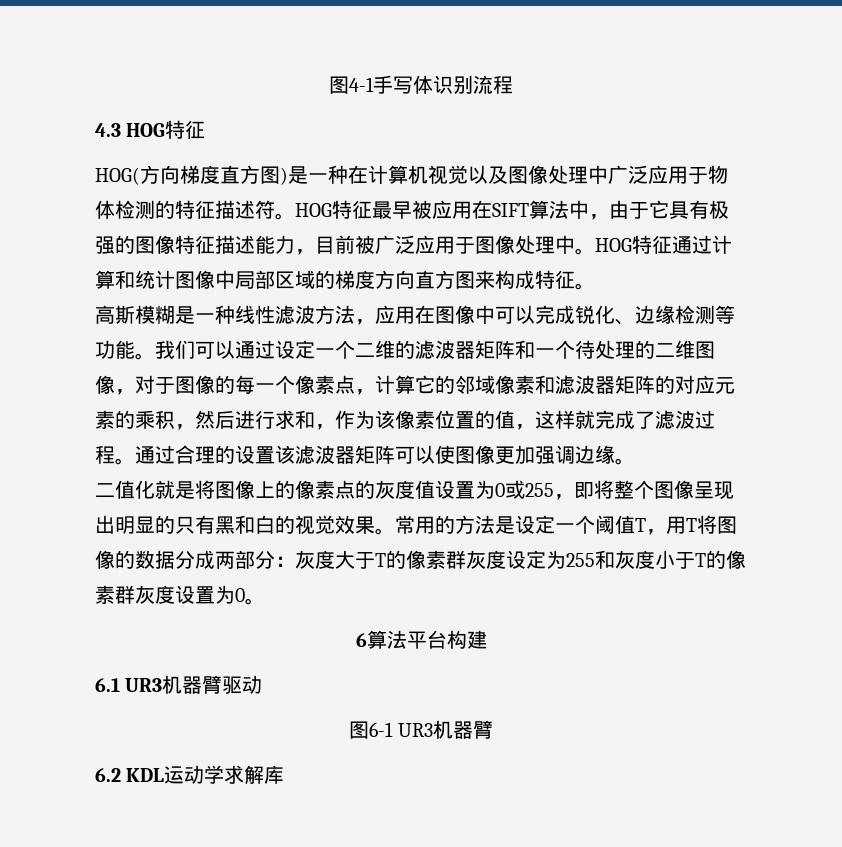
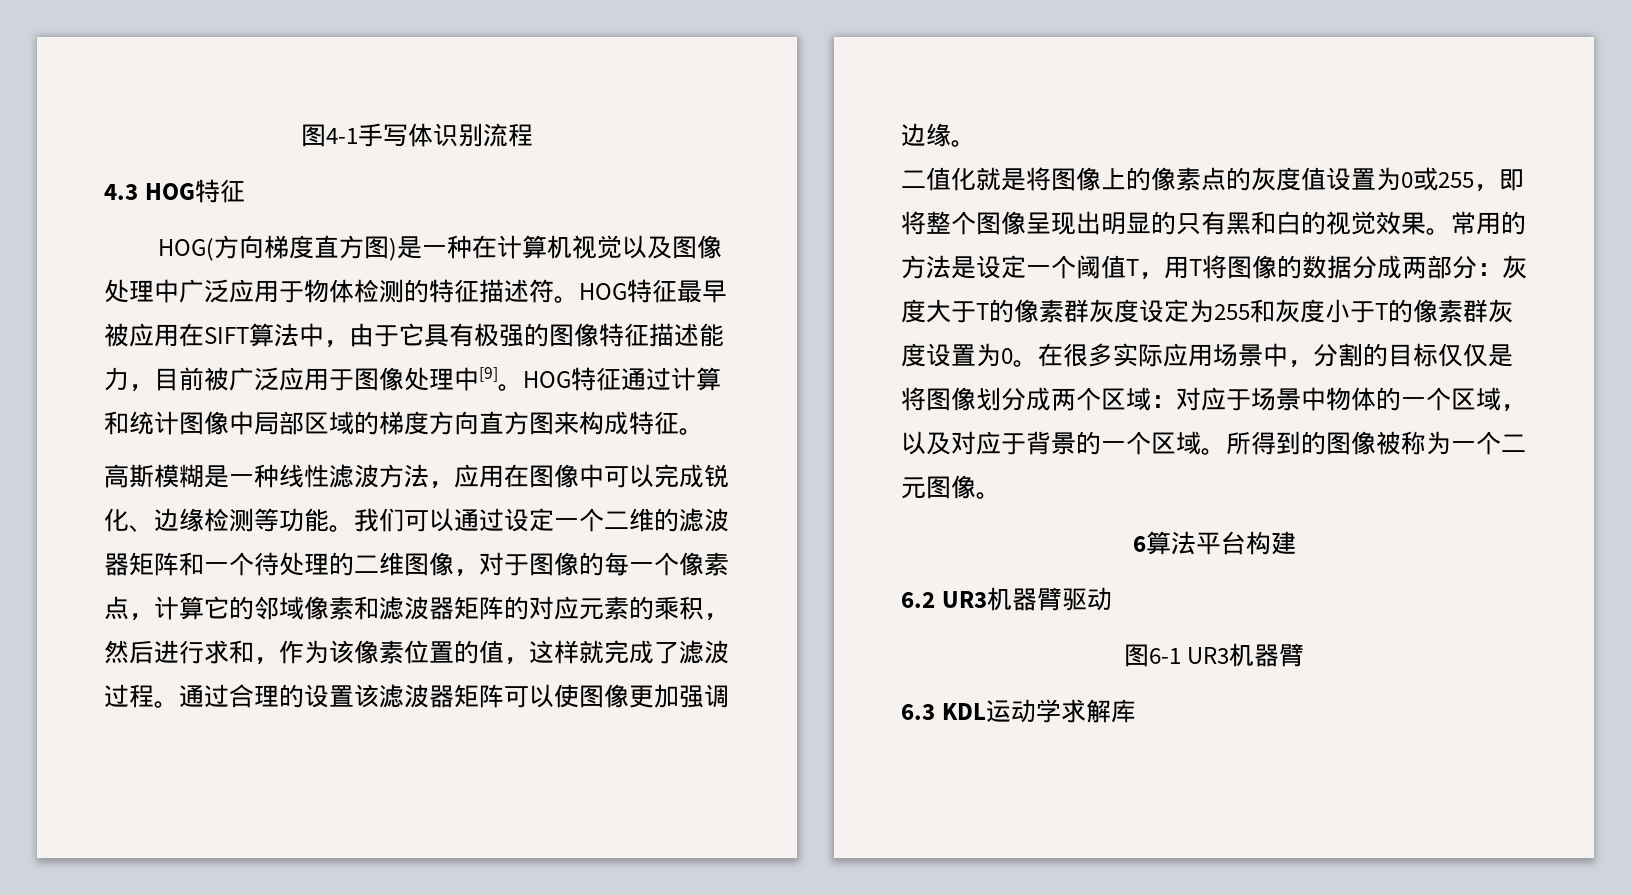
(575, 244) none -> [479,367,498,382] [9]
(265, 601) none -> [1038,343,1513,368] [901,387,1526,412] [901,431,1526,455] [901,475,1001,499] 在很多实际应用场景中，分割的目标仅仅是将图像划分成两个区域：对应于场景中物体的一个区域，以及对应于背景的一个区域。所得到的图像被称为一个二元图像。
[95,678,120,692] 6.1 -> [901,592,935,608] 6.2
[95,768,121,782] 6.2 -> [901,704,935,720] 6.3

